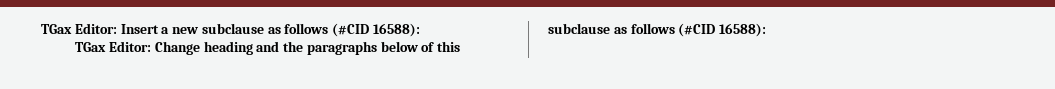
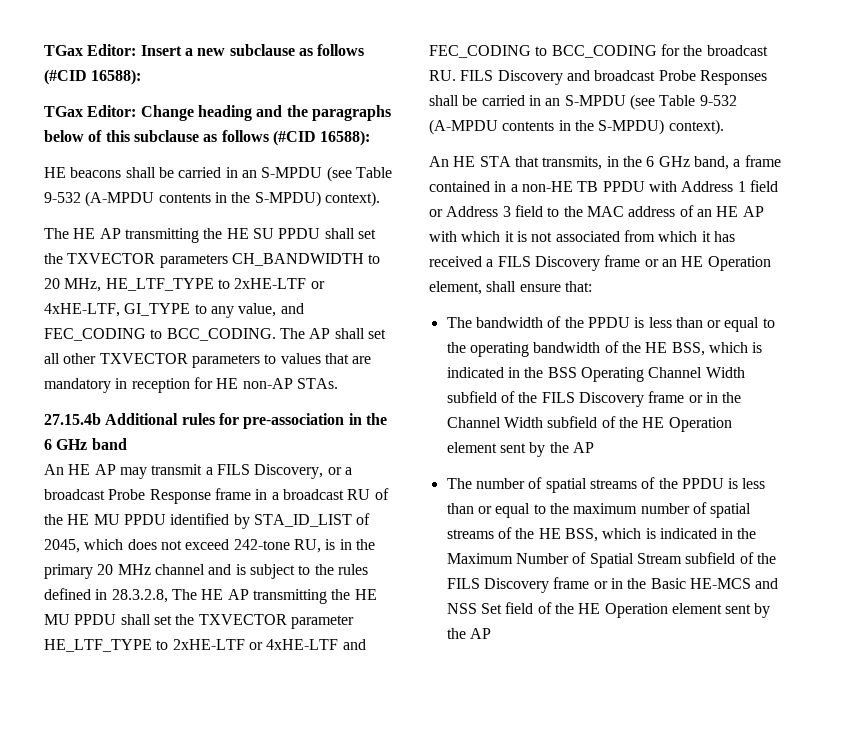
(767, 30) none -> [44,166,392,182] [44,191,380,207] [44,228,376,243] [44,253,381,268] [44,278,325,292] [44,303,304,318] [44,328,386,341] [44,353,372,368] [44,377,338,393] [44,413,387,429] [44,438,127,450] [44,464,352,479] [44,488,389,504] [44,513,371,529] [44,539,375,553] [44,564,368,579] [44,588,377,604] [44,614,354,629] [44,639,366,652] [429,44,768,58] [429,70,767,85] [429,94,737,110] [429,119,724,135] [429,155,781,170] [429,180,778,192] [429,205,764,217] [429,230,735,242] [429,255,771,271] [429,281,592,295] [446,316,775,332] [446,341,763,357] [446,367,745,382] [446,391,742,407] [446,416,732,432] [446,442,594,457] [446,477,766,493] [446,502,752,518] [446,527,757,542] [446,552,776,568] [446,577,779,593] [446,602,771,618] [446,628,491,639] // HE beacons shall be carried in an S-MPDU (see Table 9-532 (A-MPDU contents in the S-MPDU) context). // The HE AP transmitting the HE SU PPDU shall set the TXVECTOR parameters CH_BANDWIDTH to 20 MHz, HE_LTF_TYPE to 2xHE-LTF or 4xHE-LTF, GI_TYPE to any value, and FEC_CODING to BCC_CODING. The AP shall set all other TXVECTOR parameters to values that are mandatory in reception for HE non-AP STAs. // 27.15.4b Additional rules for pre-association in the 6 GHz band // An HE AP may transmit a FILS Discovery, or a broadcast Probe Response frame in a broadcast RU of the HE MU PPDU identified by STA_ID_LIST of 2045, which does not exceed 242-tone RU, is in the primary 20 MHz channel and is subject to the rules defined in 28.3.2.8, The HE AP transmitting the HE MU PPDU shall set the TXVECTOR parameter HE_LTF_TYPE to 2xHE-LTF or 4xHE-LTF and FEC_CODING to BCC_CODING for the broadcast RU. FILS Discovery and broadcast Probe Responses shall be carried in an S-MPDU (see Table 9-532 (A-MPDU contents in the S-MPDU) context). // An HE STA that transmits, in the 6 GHz band, a frame contained in a non-HE TB PPDU with Address 1 field or Address 3 field to the MAC address of an HE AP with which it is not associated from which it has received a FILS Discovery frame or an HE Operation element, shall ensure that: // The bandwidth of the PPDU is less than or equal to the operating bandwidth of the HE BSS, which is indicated in the BSS Operating Channel Width subfield of the FILS Discovery frame or in the Channel Width subfield of the HE Operation element sent by the AP // The number of spatial streams of the PPDU is less than or equal to the maximum number of spatial streams of the HE BSS, which is indicated in the Maximum Number of Spatial Stream subfield of the FILS Discovery frame or in the Basic HE-MCS and NSS Set field of the HE Operation element sent by the AP

